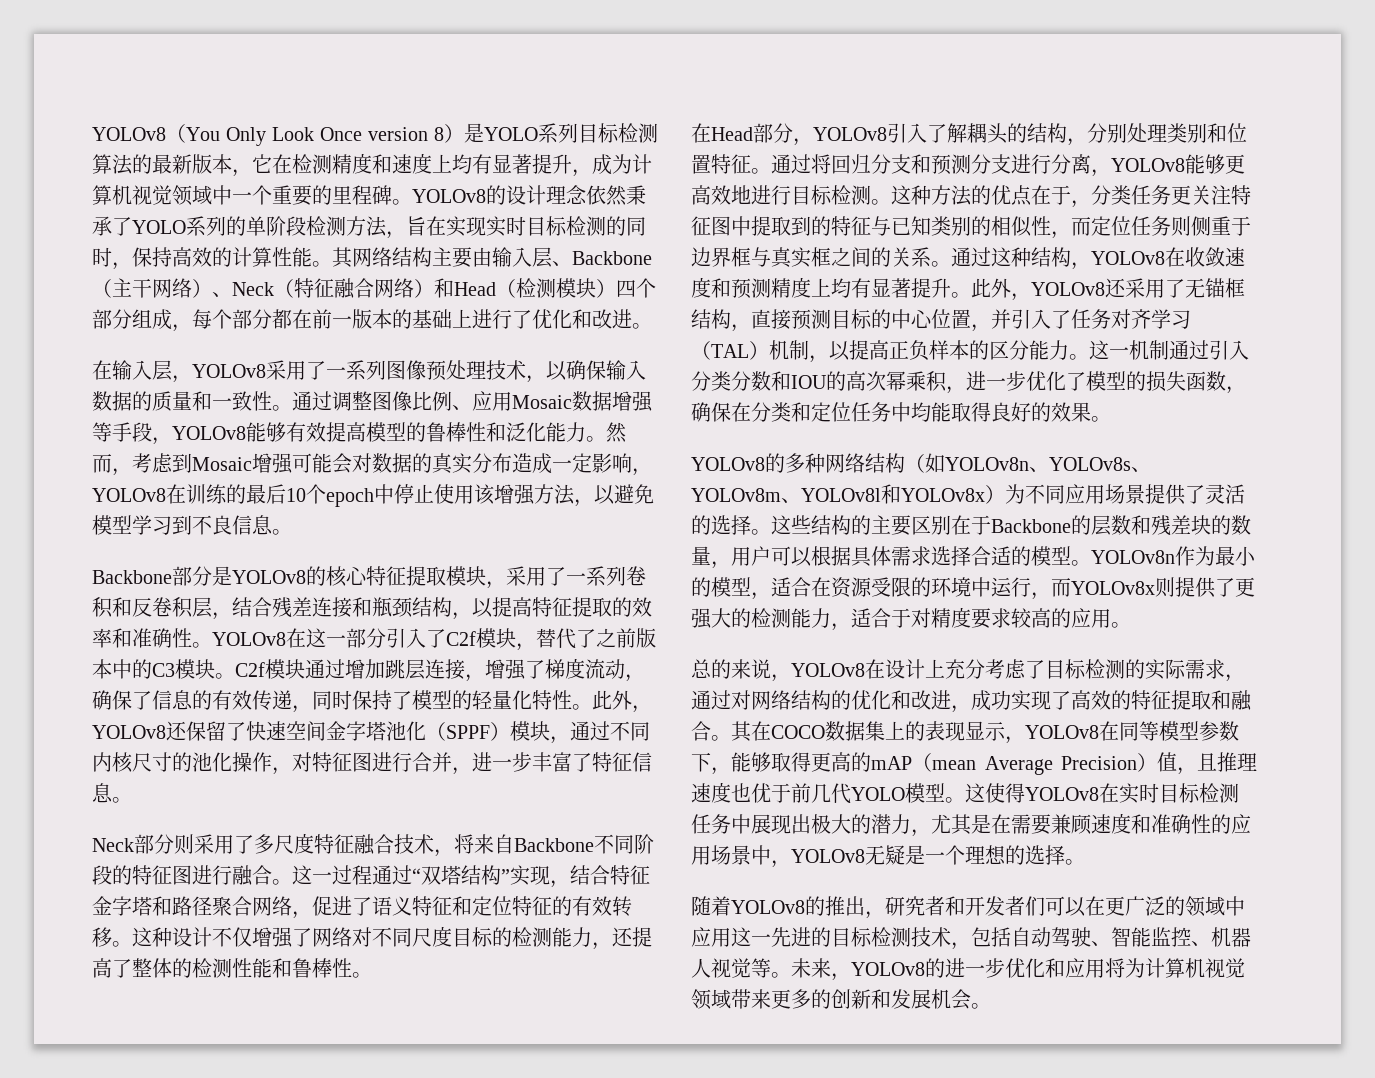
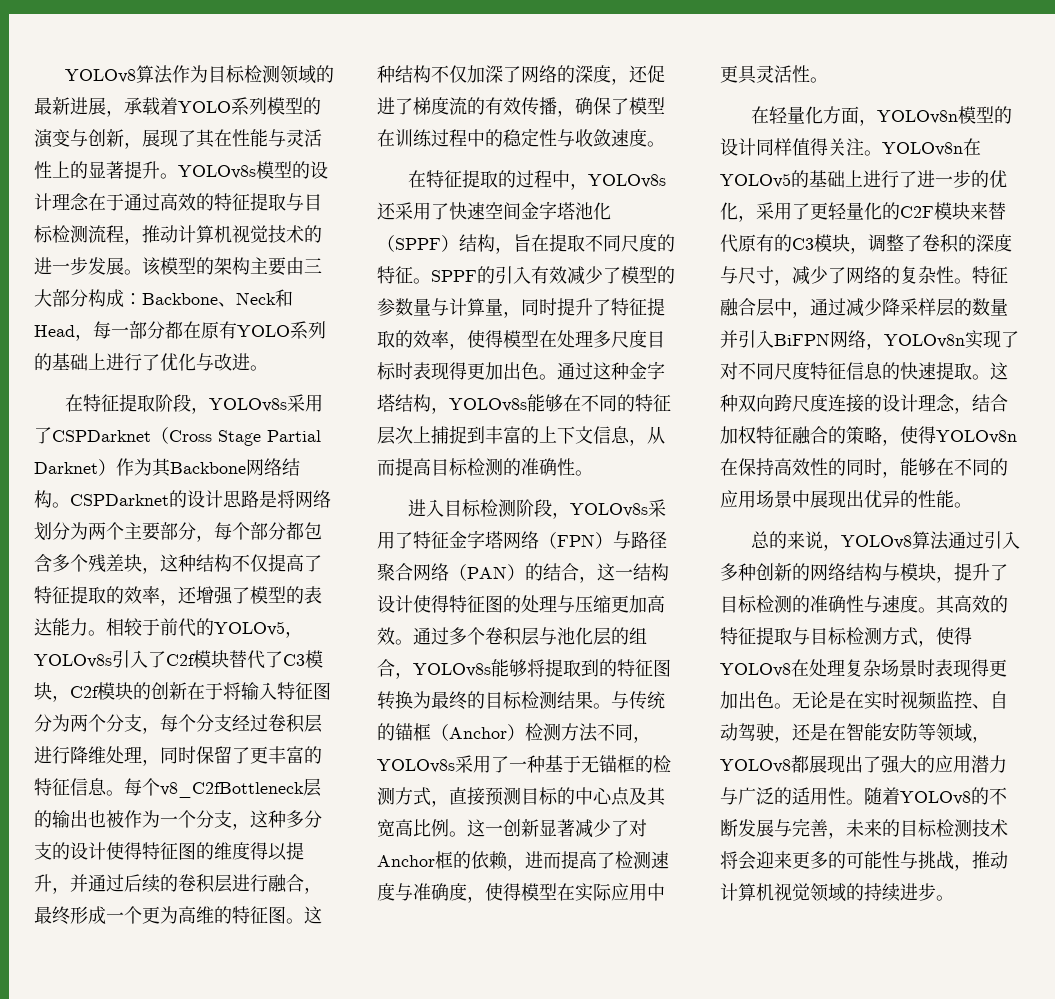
[92,123,658,146] [92,153,652,177] [92,185,646,206] [92,216,646,239] [92,247,652,270] [92,278,656,299] [92,309,392,332] YOLOv8（You Only Look Once version 8）是YOLO系列目标检测算法的最新版本，它在检测精度和速度上均有显著提升，成为计算机视觉领域中一个重要的里程碑。YOLOv8的设计理念依然秉承了YOLO系列的单阶段检测方法，旨在实现实时目标检测的同时，保持高效的计算性能。其网络结构主要由输入层、Backbone（主干网络）、Neck（特征融合网络）和Head（检测模块）四个部分组成，每个部分都在前一版本 -> [64,65,334,84] [34,97,321,117] [34,129,322,149] [34,161,328,179] [34,193,322,211] [34,225,322,245] [34,257,322,276] [34,289,293,307] [34,321,326,341] YOLOv8算法作为目标检测领域的最新进展，承载着YOLO系列模型的演变与创新，展现了其在性能与灵活性上的显著提升。YOLOv8s模型的设计理念在于通过高效的特征提取与目标检测流程，推动计算机视觉技术的进一步发展。该模型的架构主要由三大部分构成：Backbone、Neck和Head，每一部分都在原有YOLO系列
[572,309,592,329] 和 -> [196,353,214,371] 与
[112,360,646,383] [92,391,653,412] [92,422,627,445] [92,453,652,476] [92,484,654,507] [92,515,292,535] [92,566,646,589] [92,597,652,620] [92,628,656,651] [92,658,645,682] [92,690,652,713] [92,721,226,741] 输入层，YOLOv8采用了一系列图像预处理技术，以确保输入数据的质量和一致性。通过调整图像比例、应用Mosaic数据增强等手段，YOLOv8能够有效提高模型的鲁棒性和泛化能力。然而，考虑到Mosaic增强可能会对数据的真实分布造成一定影响，YOLOv8在训练的最后10个epoch中停止使用该增强方法，以避免模型学习到不良信息。 // Backbone部分是YOLOv8的核心特征提取模块，采用了一系列卷积和反卷积层，结合残差连接和瓶颈结构，以提高特征提取的效率和准确性。YOLOv8在这一部分引入了C2f模块，替代了之前版本中的C3模块。C2f模块通过增加跳层连接，增强了梯度流动，确保了信息的有效传递，同时保持了模型的轻量化特性。此外，YOLOv8还保留 -> [82,394,323,414] [34,427,321,446] [34,458,300,477] [34,490,331,508] [34,522,322,542] [34,554,322,574] [34,586,322,606] [34,618,303,638] [34,650,323,669] [34,682,331,702] [34,714,322,734] [34,746,322,766] [34,778,321,798] [34,810,322,830] [34,842,304,861] [34,874,322,894] [34,906,322,925] [377,65,665,85] [377,97,665,117] [377,128,665,147] [407,170,666,190] [377,202,431,220] 特征提取阶段，YOLOv8s采用了CSPDarknet（Cross Stage Partial Darknet）作为其Backbone网络结构。CSPDarknet的设计思路是将网络划分为两个主要部分，每个部分都包含多个残差块，这种结构不仅提高了特征提取的效率，还增强了模型的表达能力。相较于前代的YOLOv5，YOLOv8s引入了C2f模块替代了C3模块，C2f模块的创新在于将输入特征图分为两个分支，每个分支经过卷积层进行降维处理，同时保留了更丰富的特征信息。每个v8_C2fBottleneck层的输出也被作为一个分支，这种多分支的设计使得特征图的维度得以提升，并通过后续的卷积层进行融合，最终形成一个更为高维的特征图。这种结构不仅加深了网络的深度，还促进了梯度流的有效传播，确保了模型在训练过程中的稳定性与收敛速度。 // 在特征提取的过程中，YOLOv8s还采用
[510,721,650,744] [92,752,652,775] [92,783,132,803] [92,833,654,857] [92,865,650,888] [92,896,632,919] [92,926,652,950] [92,958,372,978] [691,123,1247,146] [691,154,1245,177] [691,185,1251,208] [691,216,1251,239] [691,247,1245,270] [691,277,1245,301] [691,309,731,329] 模块，通过不同内核尺寸的池化操作，对特征图进行合并，进一步丰富了特征信息。 // Neck部分则采用了多尺度特征融合技术，将来自Backbone不同阶段的特征图进行融合。这一过程通过“双塔结构”实现，结合特征金字塔和路径聚合网络，促进了语义特征和定位特征的有效转移。这种设计不仅增强了网络对不同尺度目标的检测能力，还提高了整体的检测性能和鲁棒性。 // 在Head部分，YOLOv8引入了解耦头的结构，分别处理类别和位置特征。通过将回归分支和预测分支进行分离，YOLOv8能够更高效地进行目标检测。这种方法的优点在于，分类任务更关注特征图中提取到的特征与已知类别的相似性，而定位任务则侧重于边界框与真实框之间的关系。通过这种结构，YOLOv8在收敛速度和预测精度上均有显著提升。此外，YOLOv8还采用了无锚框结构 -> [459,234,675,254] [377,266,675,285] [377,298,665,318] [377,330,665,350] [377,361,665,380] [377,394,671,414] [377,425,665,446] [377,458,593,476] [407,499,666,519] [377,530,667,549] [377,563,669,583] [377,595,665,613] [377,627,647,646] [377,659,671,679] [377,691,665,710] [377,723,651,743] [377,755,671,773] [377,787,431,806] 结构，旨在提取不同尺度的特征。SPPF的引入有效减少了模型的参数量与计算量，同时提升了特征提取的效率，使得模型在处理多尺度目标时表现得更加出色。通过这种金字塔结构，YOLOv8s能够在不同的特征层次上捕捉到丰富的上下文信息，从而提高目标检测的准确性。 // 进入目标检测阶段，YOLOv8s采用了特征金字塔网络（FPN）与路径聚合网络（PAN）的结合，这一结构设计使得特征图的处理与压缩更加高效。通过多个卷积层与池化层的组合，YOLOv8s能够将提取到的特征图转换为最终的目标检测结果。与传统的锚框（Anchor）检测方法不同，YOLOv8s采用了一种基于无锚框的检测方式
[931,309,1191,332] [691,340,1249,363] [691,371,1246,394] [691,402,1111,422] [691,453,1151,473] [691,484,1245,505] [691,515,1251,536] [691,546,1256,569] [691,577,1255,600] [691,607,1131,631] [691,659,1245,682] [691,690,1252,713] [691,721,1239,744] [691,752,1257,775] [691,782,1239,804] [691,813,1251,837] [691,845,1085,868] 位置，并引入了任务对齐学习（TAL）机制，以提高正负样本的区分能力。这一机制通过引入分类分数和IOU的高次幂乘积，进一步优化了模型的损失函数，确保在分类和定位任务中均能取得良好的效果。 // YOLOv8的多种网络结构（如YOLOv8n、YOLOv8s、YOLOv8m、YOLOv8l和YOLOv8x）为不同应用场景提供了灵活的选择。这些结构的主要区别在于Backbone的层数和残差块的数量，用户可以根据具体需求选择合适的模型。YOLOv8n作为最小的模型，适合在资源受限的环境中运行，而YOLOv8x则提供了更强大的检测能力，适合于对精度要求较高的应用。 // 总的来说，YOLOv8在设计上充分考虑了目标检测的实际需求，通过对网络结构的优化和改进，成功实现了高效的特征提取和融合。其在COCO数据集上的表现显示，YOLOv8在同等模型参数下，能够取得更高的mAP（mean Average Precision）值，且推理速度也优于前几代YOLO模型。这使得YOLOv8在实时目标检测任务中展现出极大的潜力，尤其是在需要兼顾速度和准确性的应用场景中，YOLOv8无疑是一个理想的选择。 // -> [611,787,666,806] [377,819,647,838] [377,851,669,871] [377,883,665,903] [720,65,828,84] [750,106,1012,126] [720,138,981,156] [720,170,1007,188] [720,202,1006,222] [720,234,1012,254] [720,266,1008,286] [720,298,1008,318] [720,330,1019,350] [720,362,1008,380] [720,394,1008,414] [720,426,1017,446] [720,458,1008,478] [720,490,972,508] [750,531,1020,551] [720,563,1008,583] [720,595,1008,614] [720,627,972,647] [720,659,1007,677] [720,691,1008,710] [720,722,990,743] [720,755,1007,774] [720,787,864,805] 点及其宽高比例。这一创新显著减少了对Anchor框的依赖，进而提高了检测速度与准确度，使得模型在实际应用中更具灵活性。 // 在轻量化方面，YOLOv8n模型的设计同样值得关注。YOLOv8n在YOLOv5的基础上进行了进一步的优化，采用了更轻量化的C2F模块来替代原有的C3模块，调整了卷积的深度与尺寸，减少了网络的复杂性。特征融合层中，通过减少降采样层的数量并引入BiFPN网络，YOLOv8n实现了对不同尺度特征信息的快速提取。这种双向跨尺度连接的设计理念，结合加权特征融合的策略，使得YOLOv8n在保持高效性的同时，能够在不同的应用场景中展现出优异的性能。 // 总的来说，YOLOv8算法通过引入多种创新的网络结构与模块，提升了目标检测的准确性与速度。其高效的特征提取与目标检测方式，使得YOLOv8在处理复杂场景时表现得更加出色。无论是在实时视频监控、自动驾驶，还是在智能安防等领域，YOLOv8都展现出了强大的应用潜力与广泛的适用性。
[825,896,1245,919] [691,927,1251,950] [691,958,1245,981] [691,989,971,1010] 推出，研究者和开发者们可以在更广泛的领域中应用这一先进的目标检测技术，包括自动驾驶、智能监控、机器人视觉等。未来，YOLOv8的进一步优化和应用将为计算机视觉领域带来更多的创新和发展机会 -> [989,787,1007,805] [720,818,1008,839] [720,851,1008,871] [720,883,936,902] 不断发展与完善，未来的目标检测技术将会迎来更多的可能性与挑战，推动计算机视觉领域的持续进步

